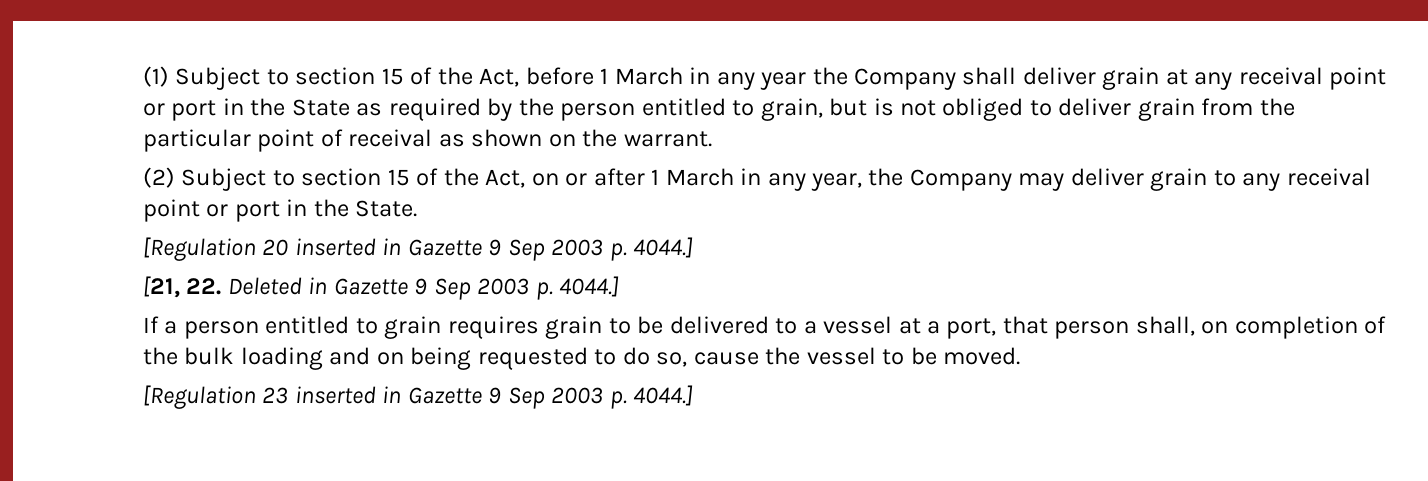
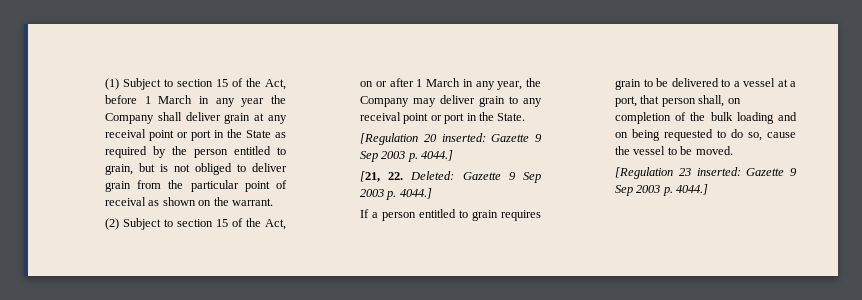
[294,238,402,256] inserted in -> [441,133,486,142] inserted:
[227,277,328,295] Deleted in -> [410,171,455,180] Deleted:
[294,386,402,404] inserted in -> [696,167,741,176] inserted:

